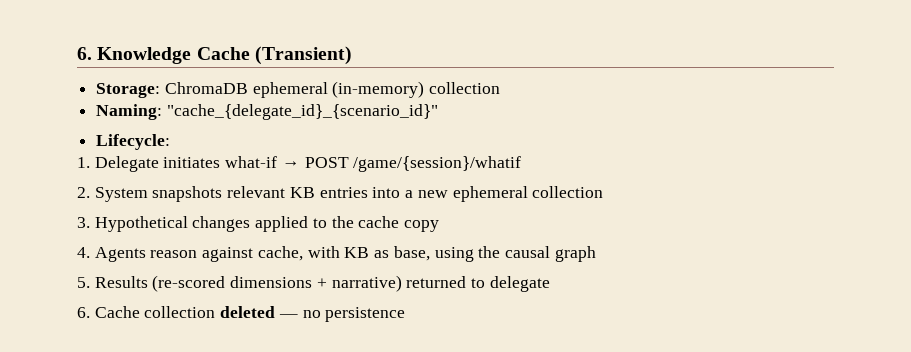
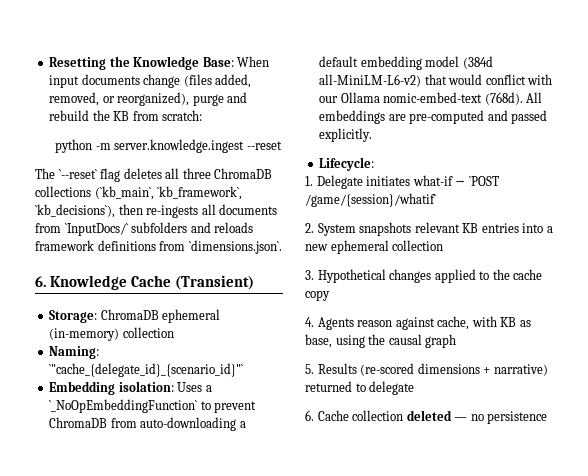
(77, 53) none -> [49,56,270,70] [49,74,252,88] [49,92,248,106] [49,110,203,121] [55,139,282,153] [35,168,273,182] [35,186,243,200] [35,204,278,218] [35,222,254,236] [35,240,282,254] Resetting the Knowledge Base: When input documents change (files added, removed, or reorganized), purge and rebuild the KB from scratch: // python -m server.knowledge.ingest --reset // The `--reset` flag deletes all three ChromaDB collections (`kb_main`, `kb_framework`, `kb_decisions`), then re-ingests all documents from `InputDocs/` subfolders and reloads framework definitions from `dimensions.json`. //
[166,104,438,120] "cache_{delegate_id}_{scenario_id}" -> [49,363,244,377] [49,381,212,395] [49,399,257,413] [49,417,246,431] [319,56,493,70] [319,74,553,87] [319,92,543,105] [319,110,548,124] [319,128,373,142] `"cache_{delegate_id}_{scenario_id}"` // Embedding isolation: Uses a `_NoOpEmbeddingFunction` to prevent ChromaDB from auto-downloading a default embedding model (384d all-MiniLM-L6-v2) that would conflict with our Ollama nomic-embed-text (768d). All embeddings are pre-computed and passed explicitly.
[304,156,522,172] POST /game/{session}/whatif -> [468,176,499,186] [305,193,436,207] `POST /game/{session}/whatif`

